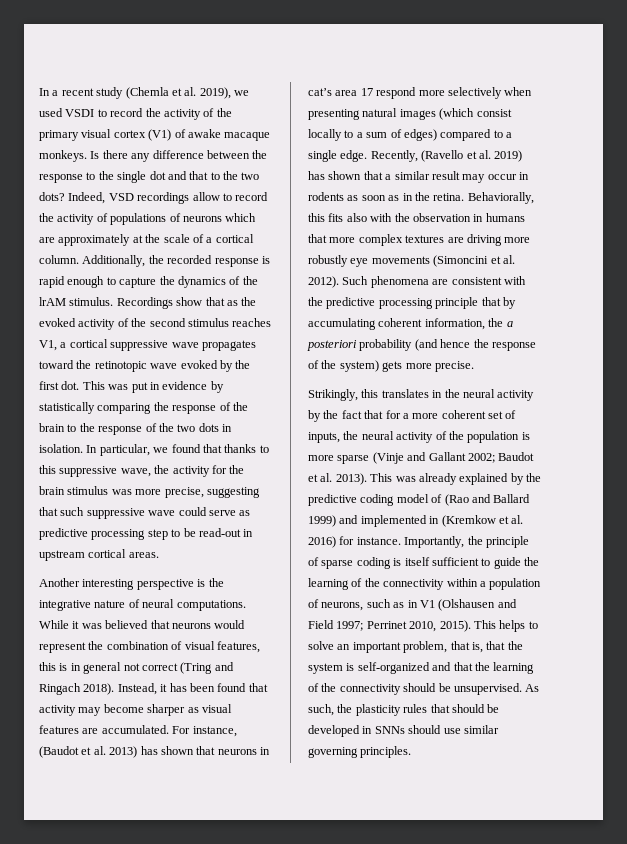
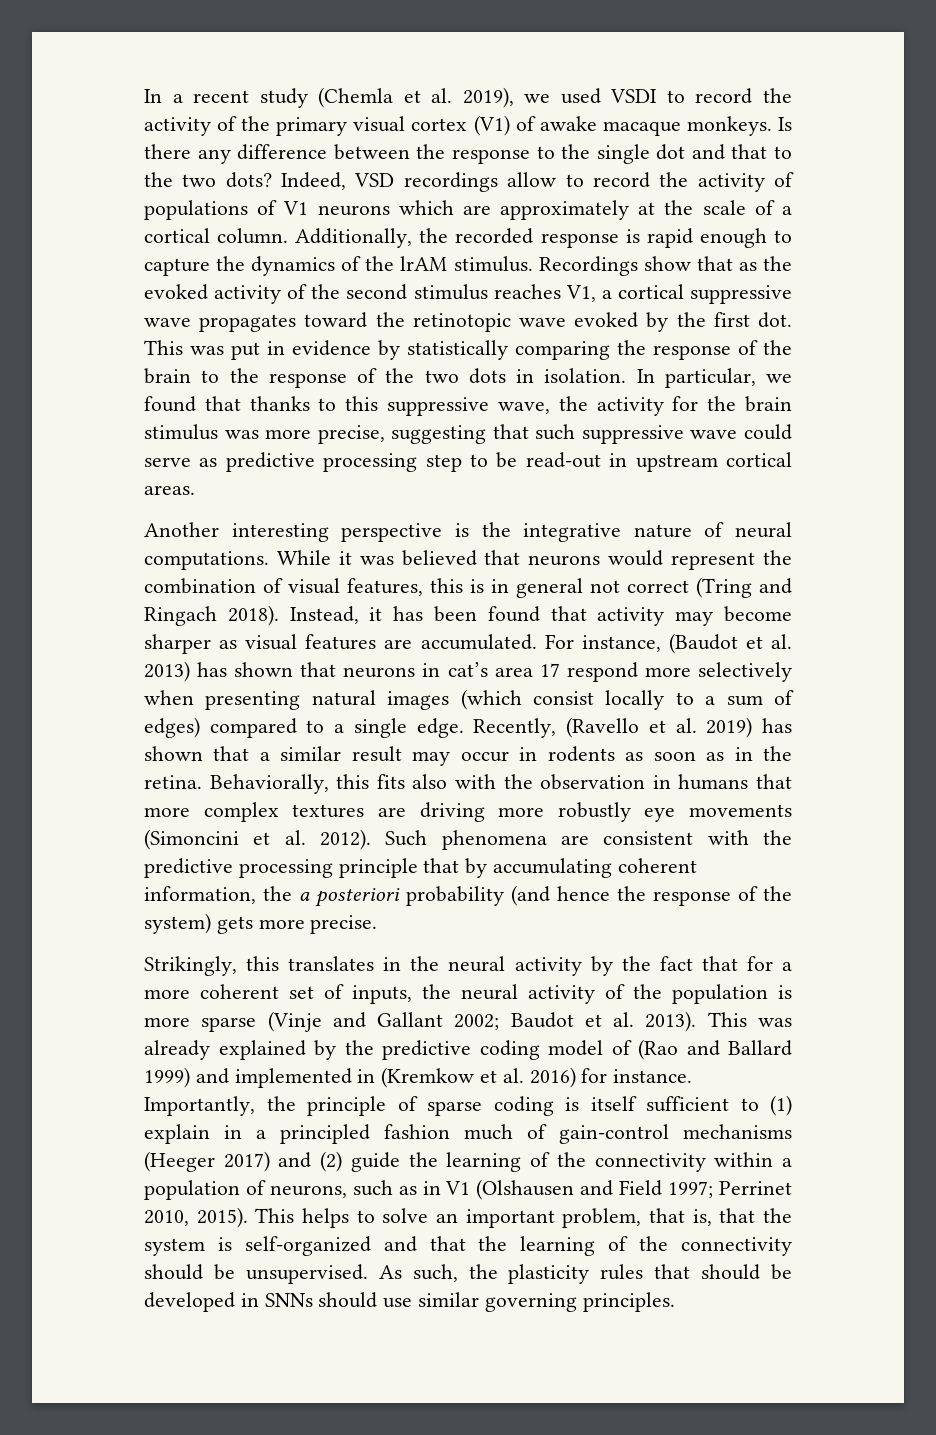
(181, 217) none -> [283,201,309,215] V1
(491, 562) none -> [770,1095,792,1116] [144,1124,792,1144] [144,1151,343,1172] (1) explain in a principled fashion much of gain-control mechanisms (Heeger 2017) and (2)

